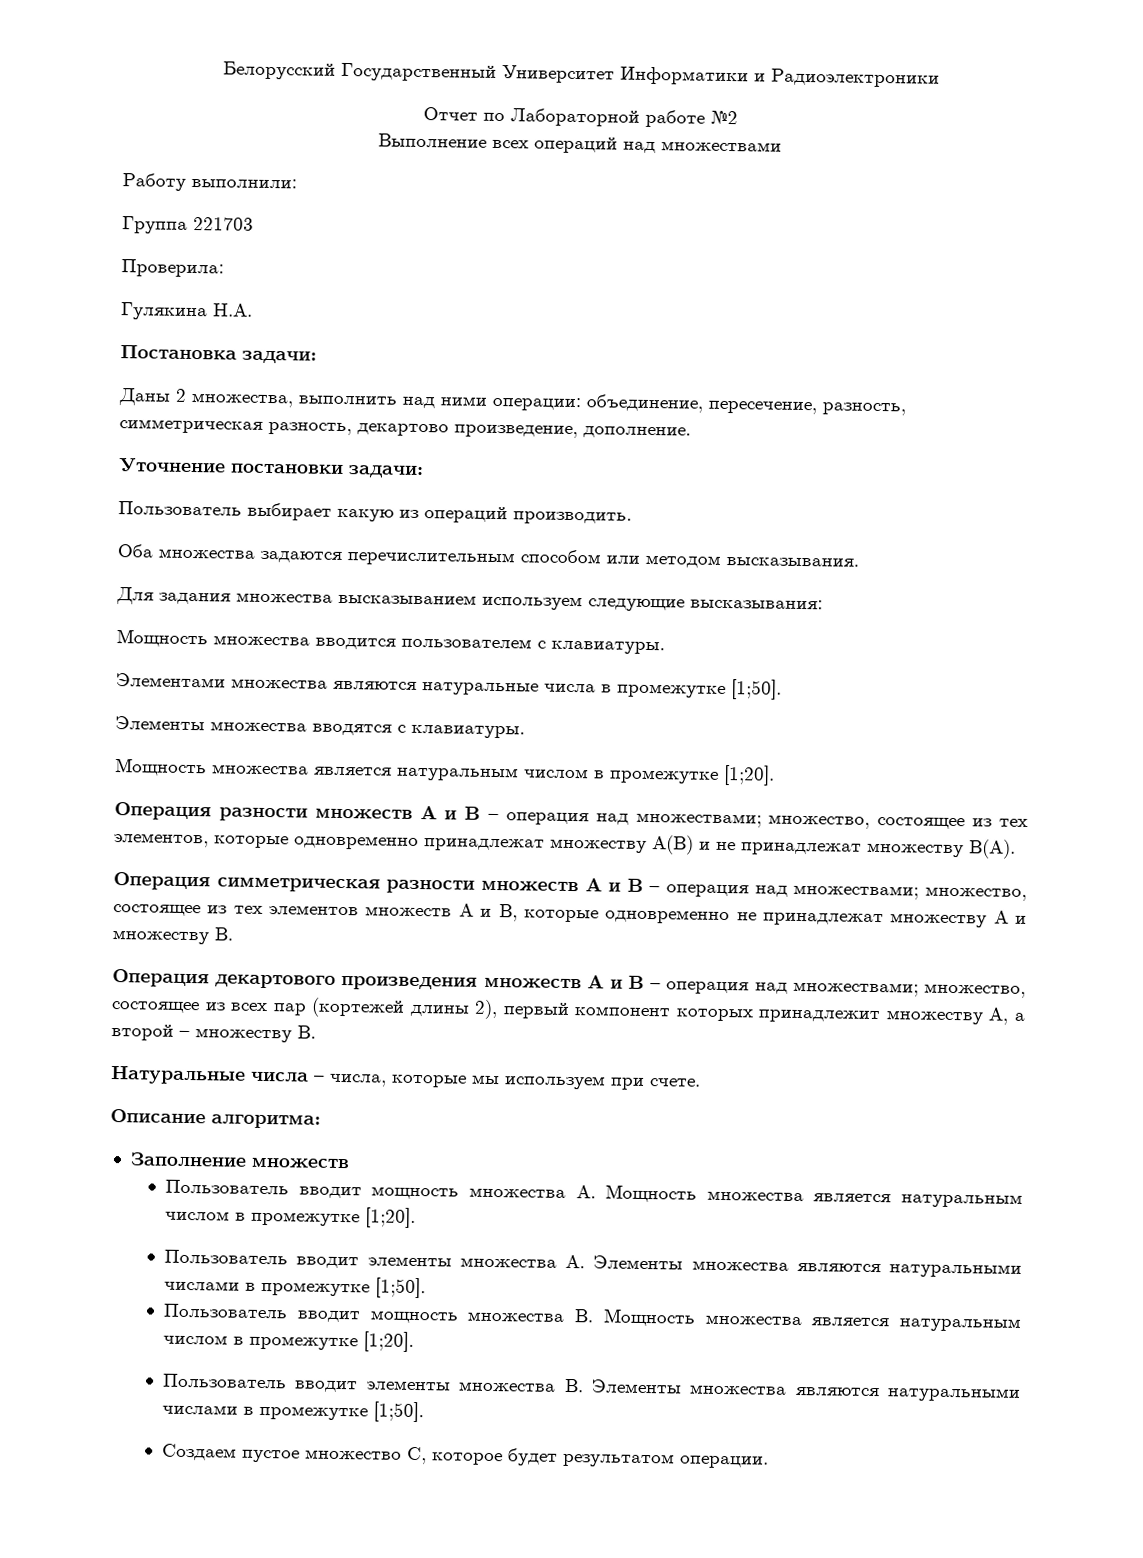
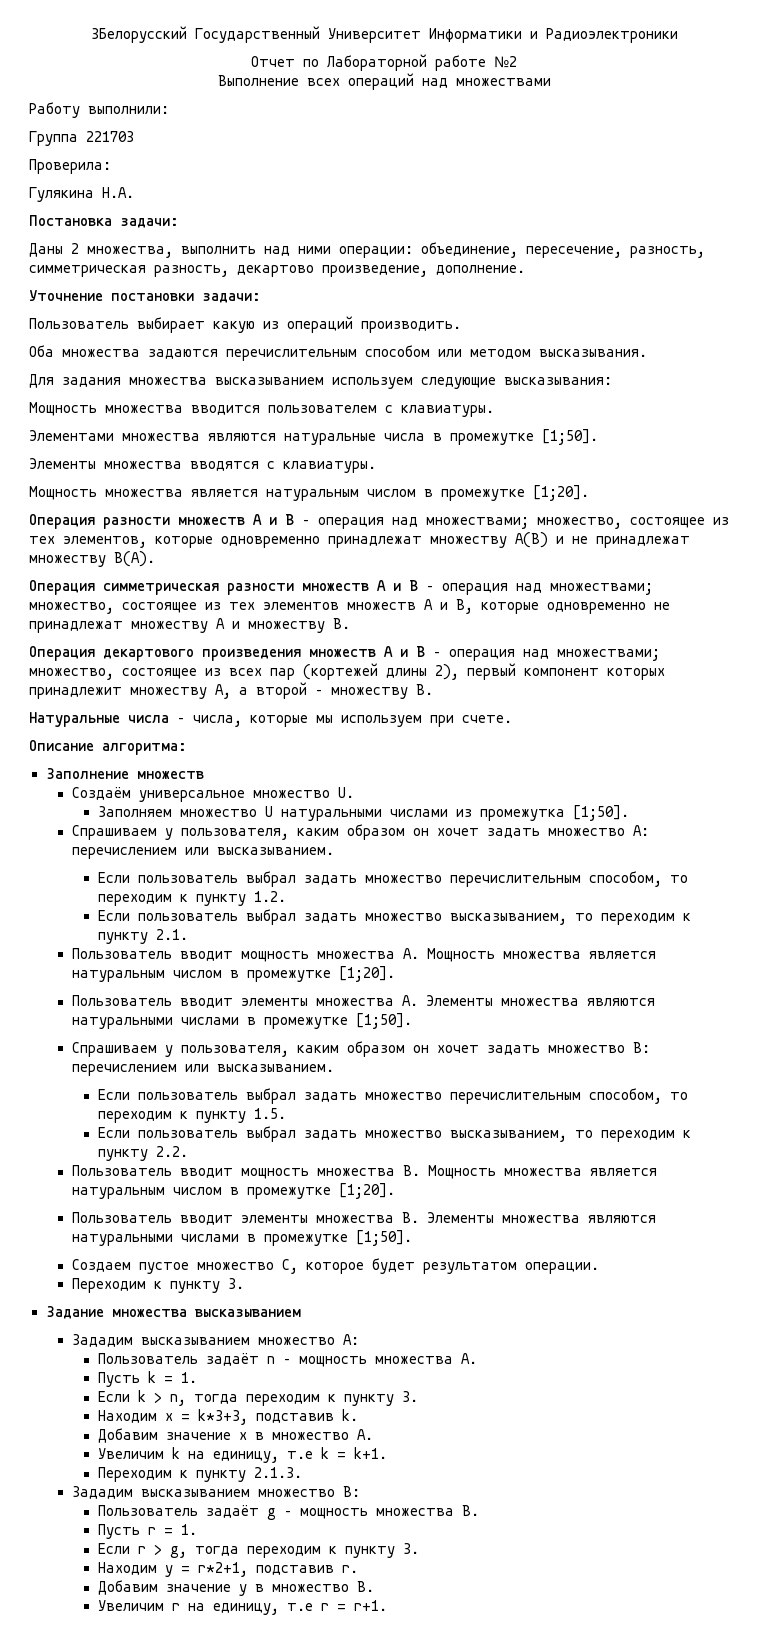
[222,61,336,80] Белорусский -> [90,26,187,43] 3Белорусский
(350, 1163) none -> [71,787,354,802] [97,805,629,821] [71,824,649,840] [71,847,334,859] [97,871,688,887] [97,891,286,906] [97,909,691,925] [97,929,188,944] // Создаём универсальное множество U. // Заполняем множество U натуральными числами из промежутка [1;50]. // Спрашиваем у пользователя, каким образом он хочет задать множество А: перечислением или высказыванием. // Если пользователь выбрал задать множество перечислительным способом, то переходим к пункту 1.2. // Если пользователь выбрал задать множество высказыванием, то переходим к пункту 2.1.
(427, 1288) none -> [71,1041,650,1057] [71,1064,334,1076] [97,1088,688,1104] [97,1108,286,1123] [97,1126,691,1142] [97,1146,188,1161] // Спрашиваем у пользователя, каким образом он хочет задать множество B: перечислением или высказыванием. // Если пользователь выбрал задать множество перечислительным способом, то переходим к пункту 1.5. // Если пользователь выбрал задать множество высказыванием, то переходим к пункту 2.2.
(770, 1462) none -> [71,1278,244,1293] [45,1306,301,1319] [71,1334,359,1347] [97,1353,477,1367] [97,1371,197,1387] [97,1390,418,1406] [97,1409,358,1425] [97,1428,373,1443] [97,1447,387,1463] [97,1467,302,1482] [71,1486,360,1499] [97,1505,479,1520] [97,1524,197,1539] [97,1543,419,1558] [97,1562,358,1577] [97,1580,374,1596] [97,1600,387,1615] // Переходим к пункту 3. // Задание множества высказыванием // Зададим высказыванием множество А: // Пользователь задаёт n – мощность множества А. // Пусть k = 1. // Если k > n, тогда переходим к пункту 3. // Находим x = k*3+3, подставив k. // Добавим значение x в множество A. // Увеличим k на единицу, т.е k = k+1. // Переходим к пункту 2.1.3. // Зададим высказыванием множество B: // Пользователь задаёт g – мощность множества B. // Пусть r = 1. // Если r > g, тогда переходим к пункту 3. // Находим y = r*2+1, подставив r. // Добавим значение y в множество B. // Увеличим r на единицу, т.е r = r+1.

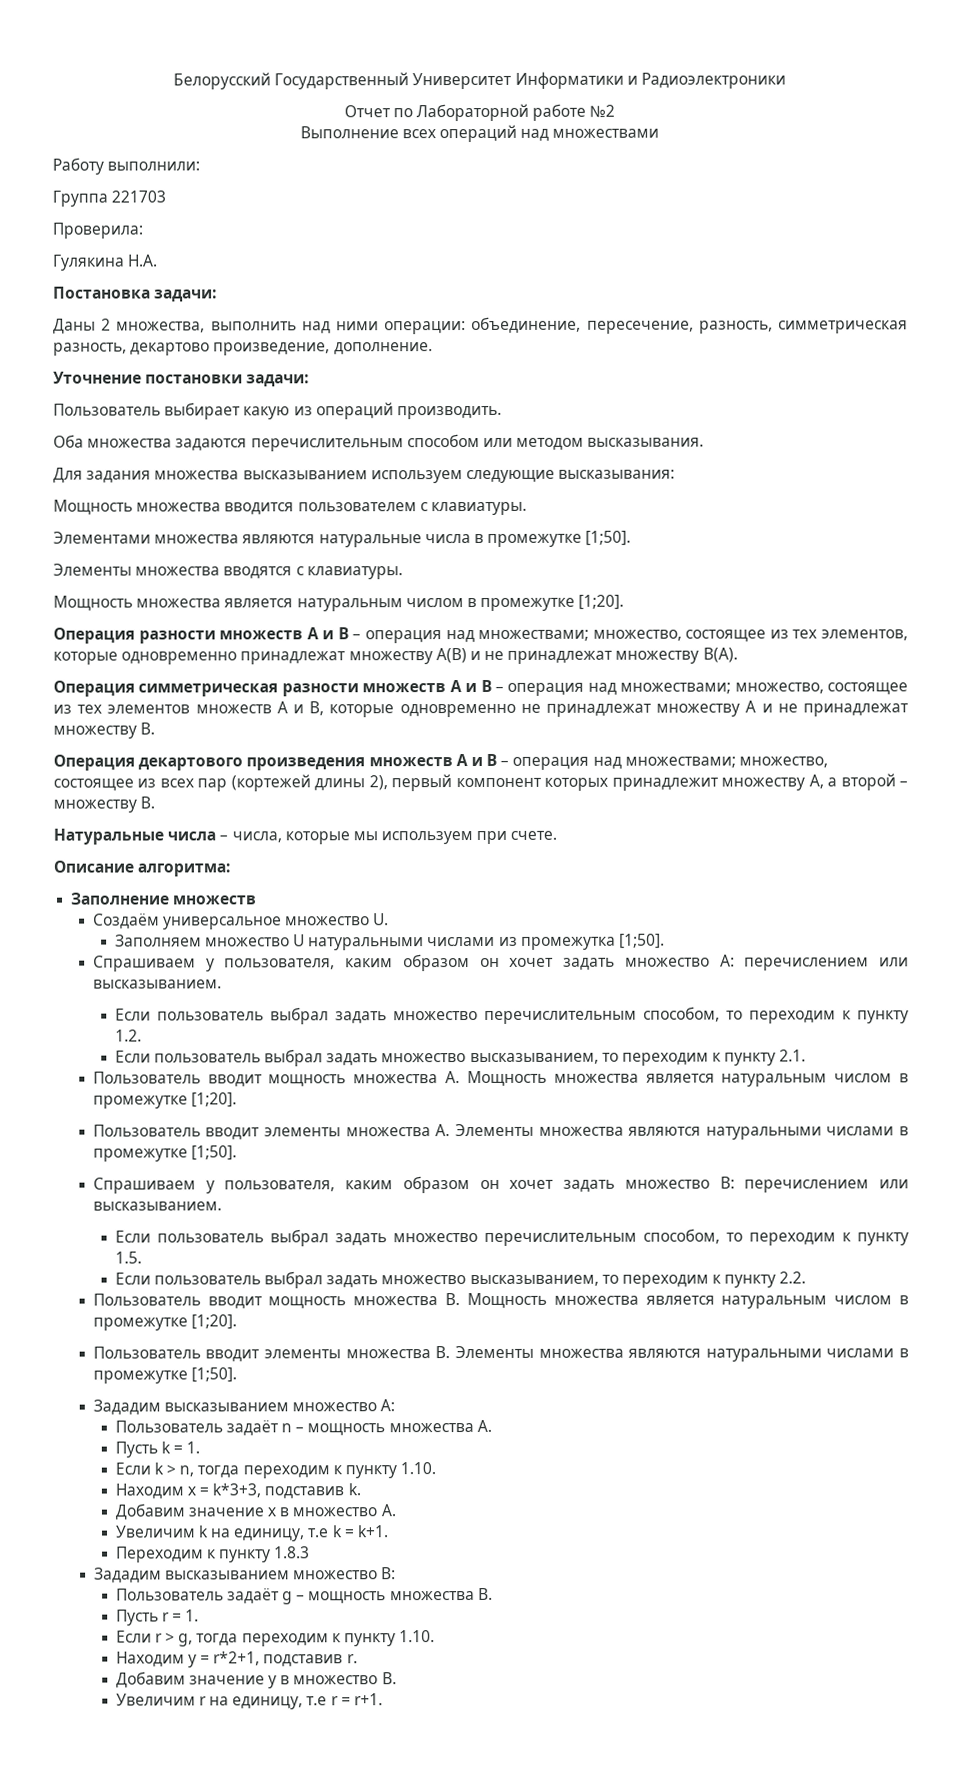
[90,26,187,43] 3Белорусский -> [173,72,272,90] Белорусский
(240, 625) none -> [777,703,910,717] не принадлежат
[71,1258,599,1274] [71,1278,244,1293] [45,1306,301,1319] // Создаем пустое множество С, которое будет результатом операции. // Переходим к пункту 3. // Задание множества высказыванием -> (238, 1375) none
[401,1391,418,1402] 3. -> [400,1462,437,1475] 1.10.
[253,1467,302,1478] 2.1.3. -> [274,1546,311,1559] 1.8.3
[402,1543,419,1554] 3. -> [399,1630,436,1643] 1.10.

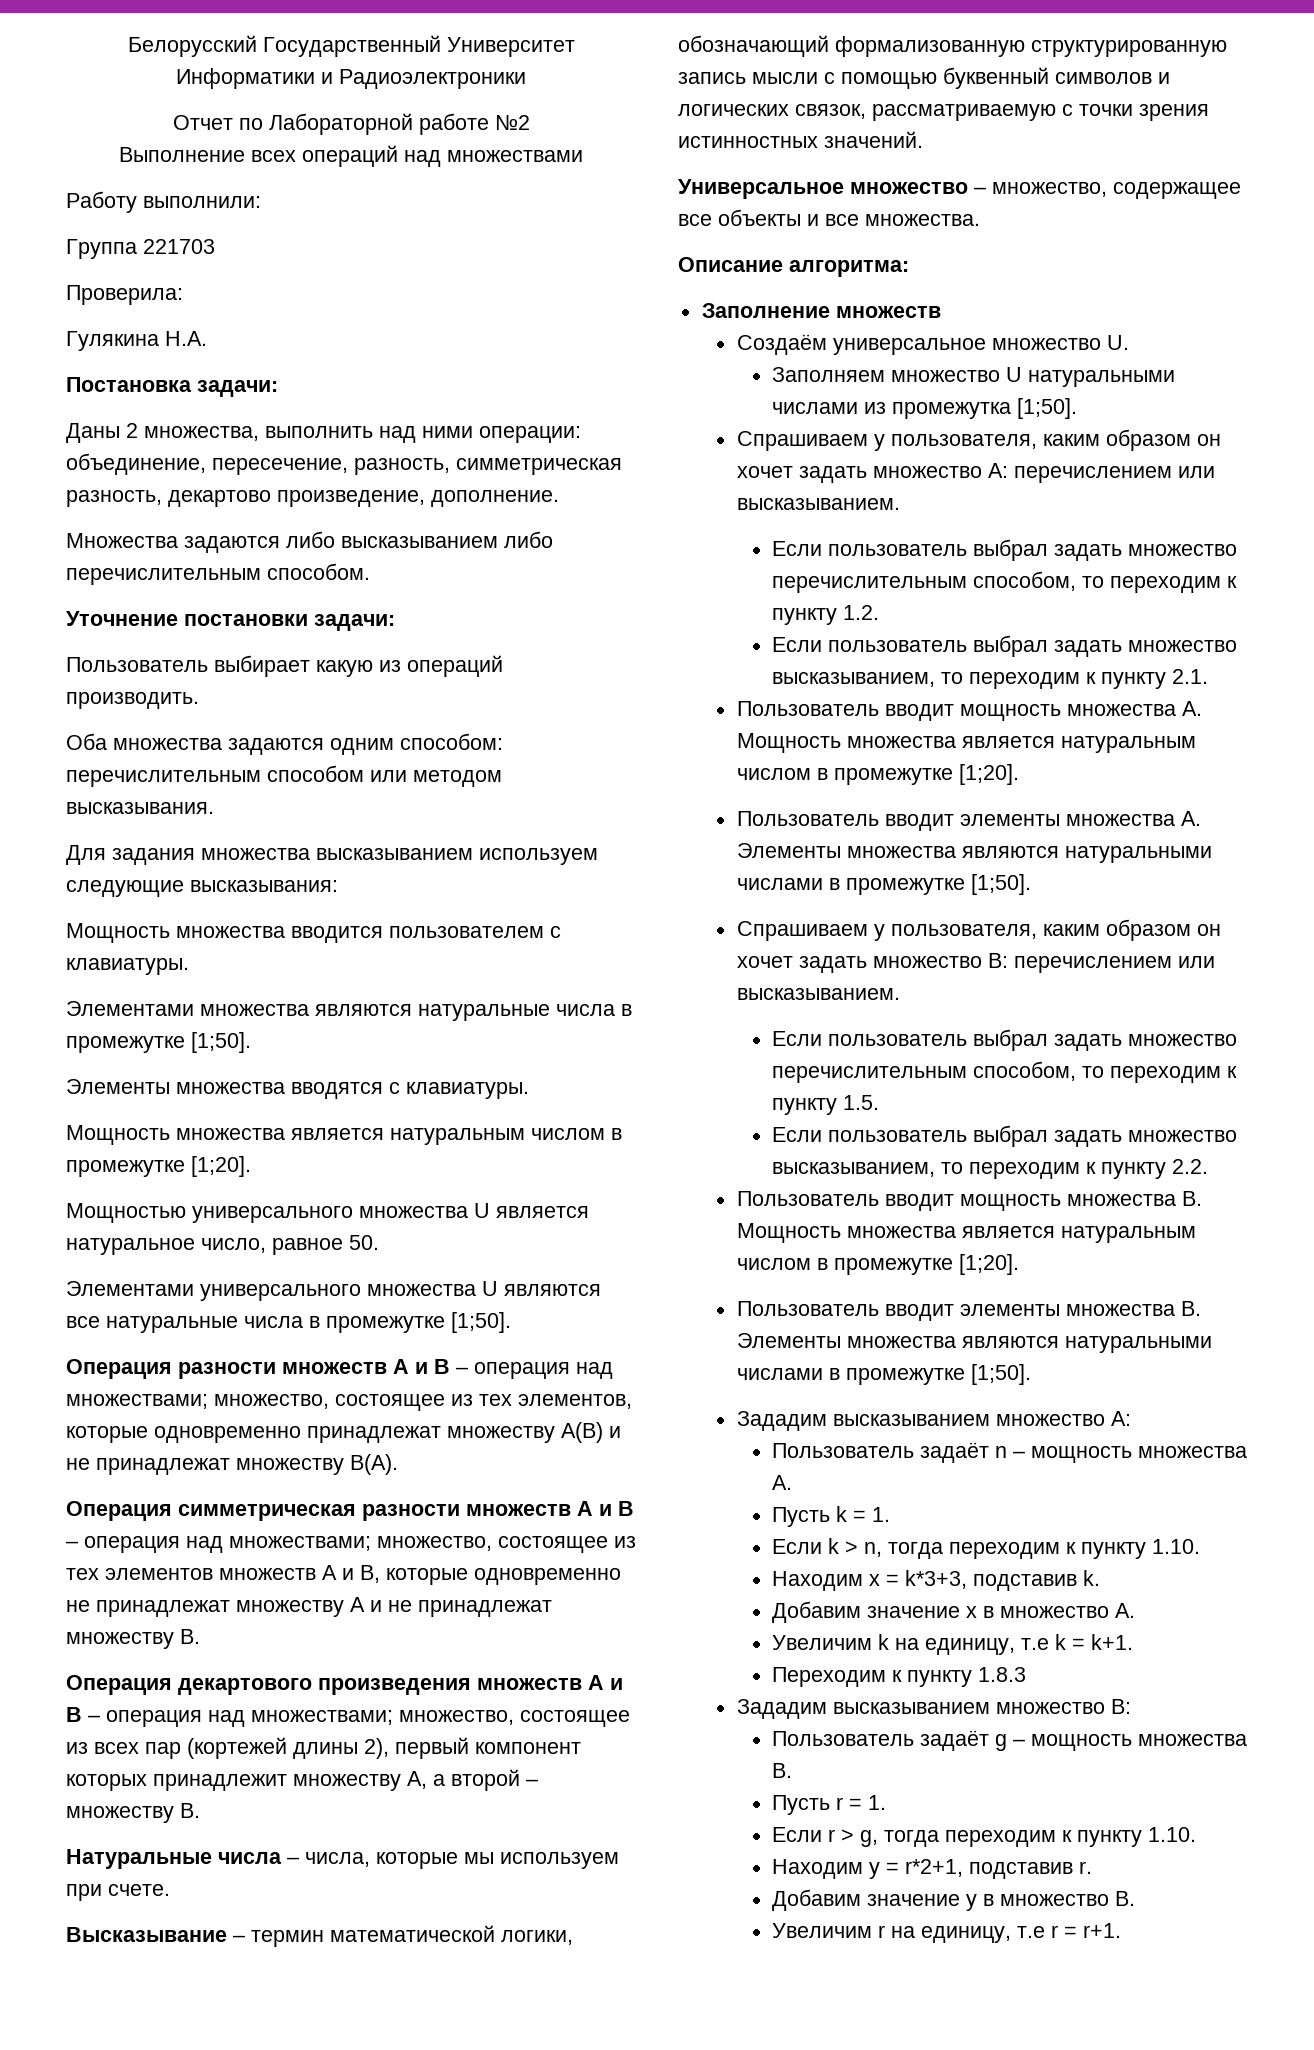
(433, 348) none -> [66,531,553,553] [66,563,370,585] // Множества задаются либо высказыванием либо перечислительным способом.
(248, 444) none -> [330,733,503,755] одним способом:
(625, 602) none -> [66,1203,589,1223] [66,1235,379,1255] [66,1281,601,1301] [66,1312,511,1333] // Мощностью универсального множества U является натуральное число, равное 50. // Элементами универсального множества U являются все натуральные числа в промежутке [1;50].
(558, 835) none -> [66,1925,573,1947] [678,35,1227,57] [678,67,1170,89] [678,104,1209,121] [678,131,923,148] [678,179,1241,199] [678,209,980,226] // Высказывание – термин математической логики, обозначающий формализованную структурированную запись мысли с помощью буквенный символов и логических связок, рассматриваемую с точки зрения истинностных значений. // Универсальное множество – множество, содержащее все объекты и все множества.

